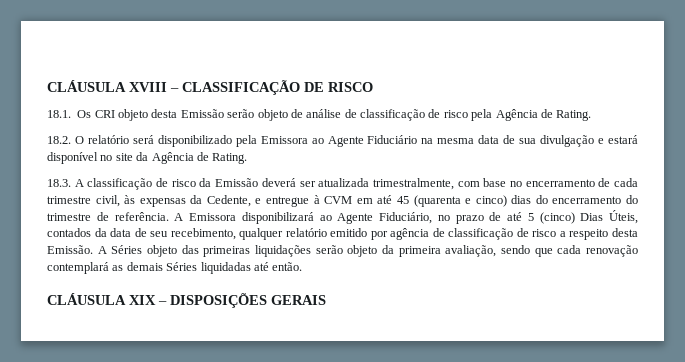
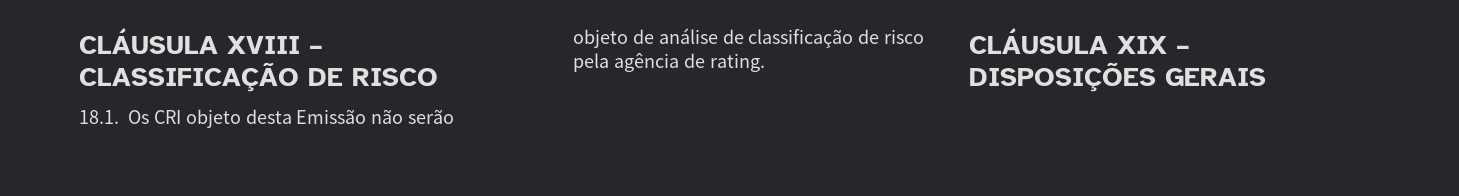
(224, 113) none -> [371,109,404,124] não
[495,109,592,121] [47,135,638,147] [47,152,248,164] [47,178,638,190] [47,195,638,207] [47,210,638,224] [47,228,638,240] [47,245,639,257] [47,262,303,274] Agência de Rating. // 18.2. O relatório será disponibilizado pela Emissora ao Agente Fiduciário na mesma data de sua divulgação e estará disponível no site da Agência de Rating. // 18.3. A classificação de risco da Emissão deverá ser atualizada trimestralmente, com base no encerramento de cada trimestre civil, às expensas da Cedente, e entregue à CVM em até 45 (quarenta e cinco) dias do encerramento do trimestre de referência. A Emissora disponibilizará ao Agente Fiduciário, no prazo de até 5 (cinco) Dias Úteis, contados da data de seu recebimento, qualquer relatório emitido por agência de classificação de risco a respeito desta Emissão. A Séries objeto das primeiras liquidações serão objeto da primeira avaliação, sendo que cada renovação contemplará as demais Séries liquidadas até então. -> [613,53,765,72] agência de rating.

